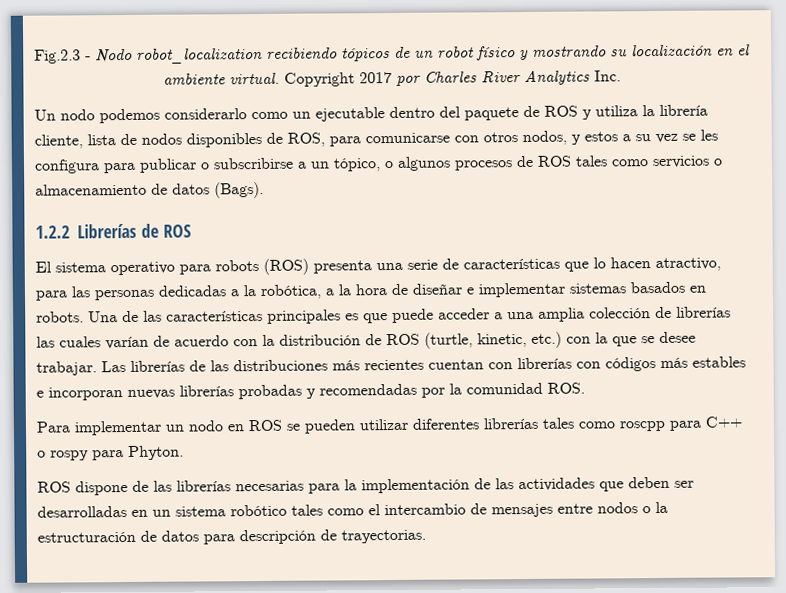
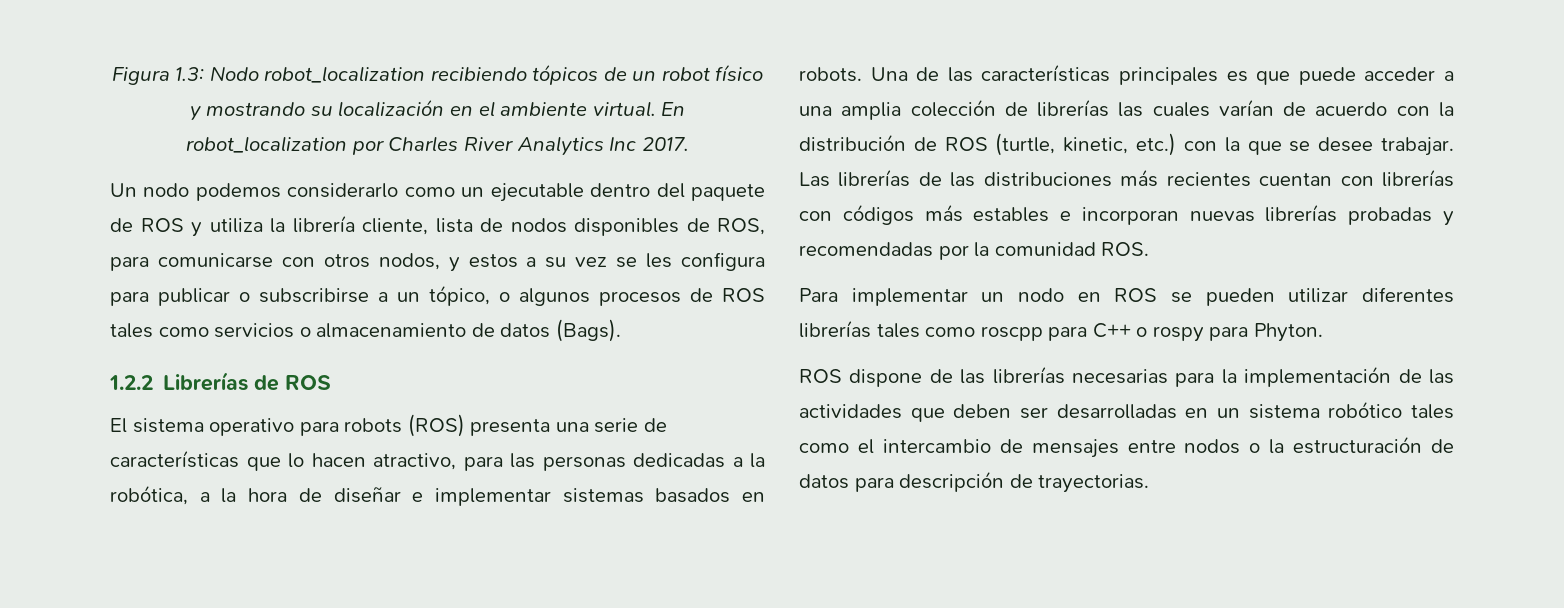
[34,49,91,64] Fig.2.3 - -> [111,67,205,85] Figura 1.3:
[283,72,392,87] Copyright 2017 -> [661,102,686,116] [186,136,348,153] En robot_localization
[593,70,621,82] Inc. -> [609,137,689,151] Inc 2017.

